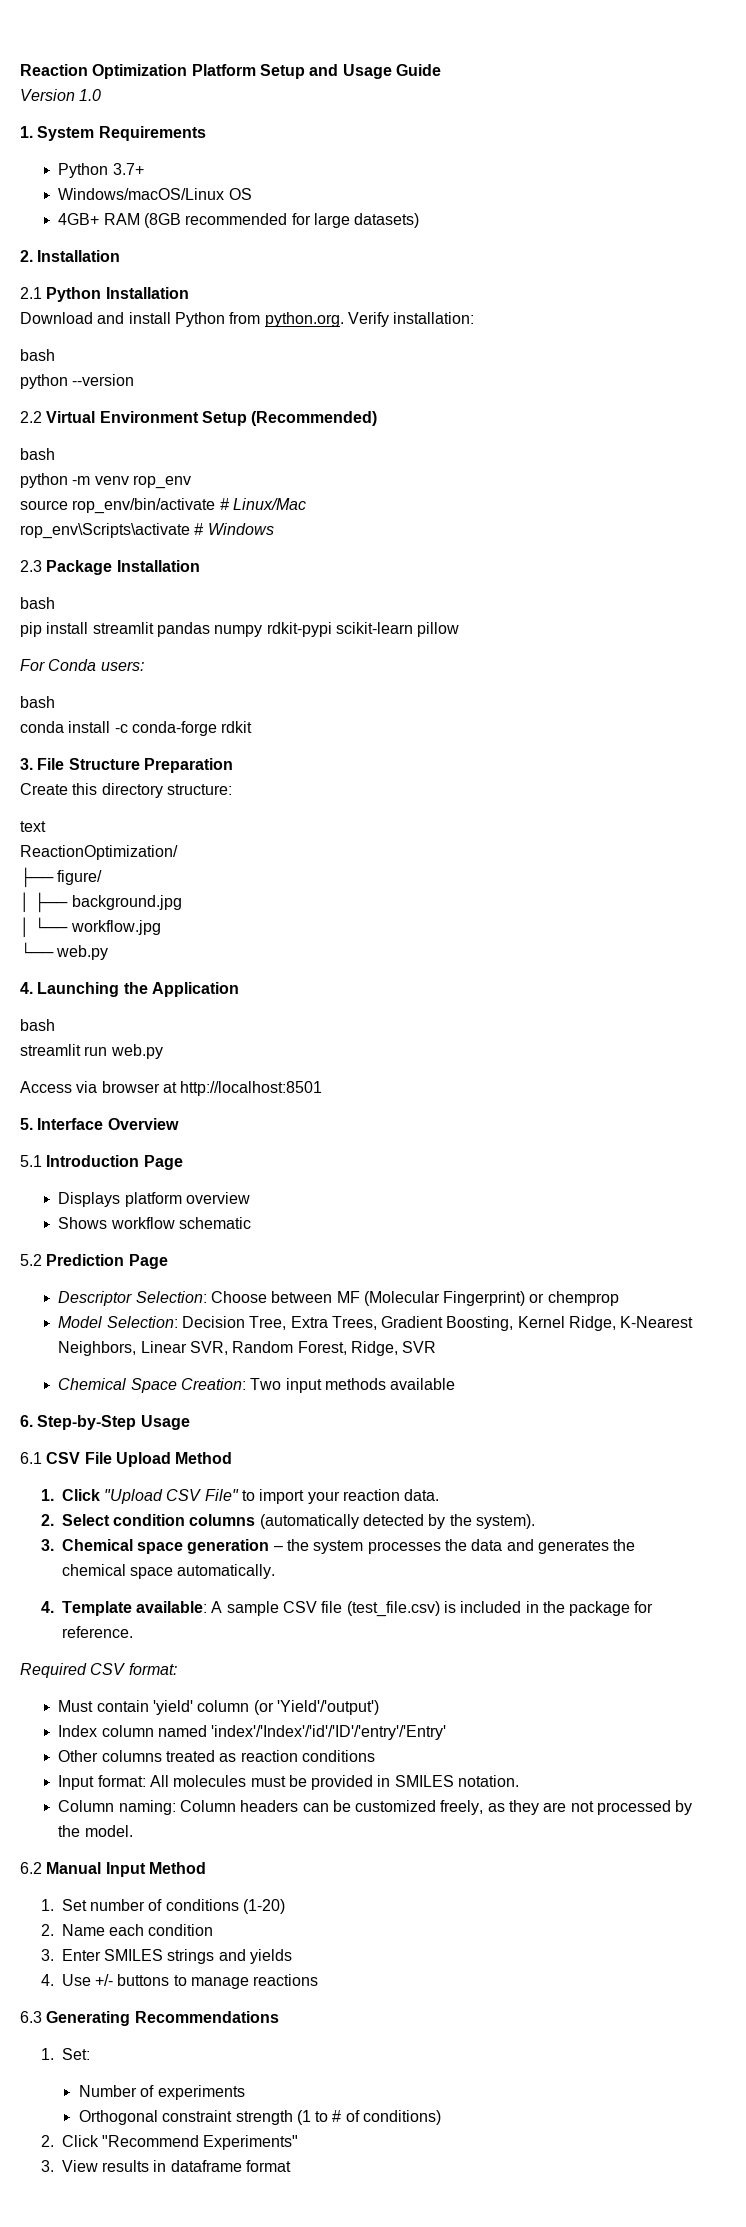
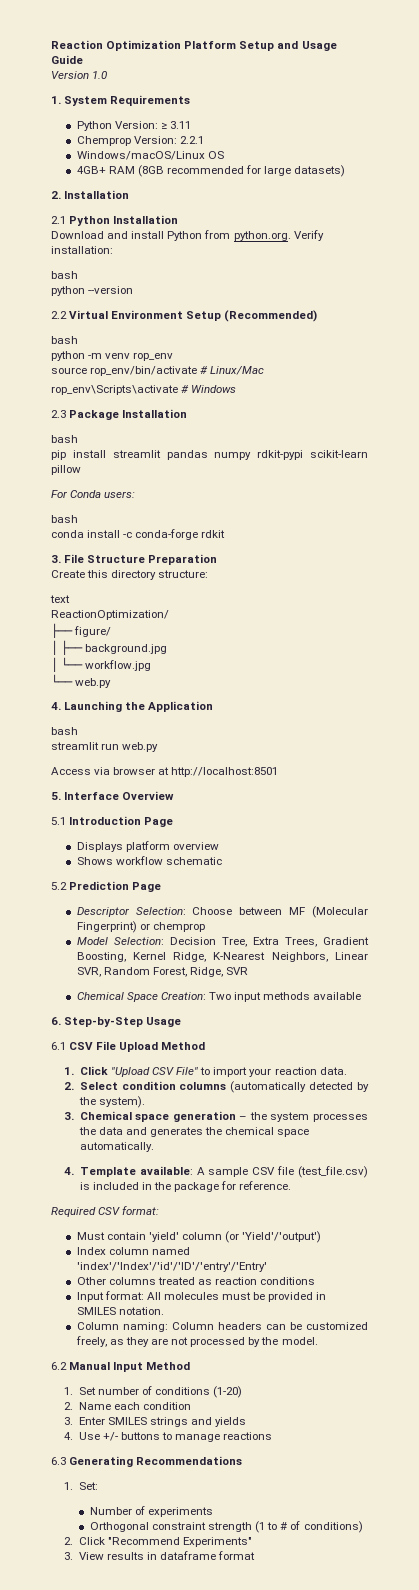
[112,163,144,175] 3.7+ -> [114,121,192,129] [76,136,204,146] Version: ≥ 3.11 // Chemprop Version: 2.2.1

